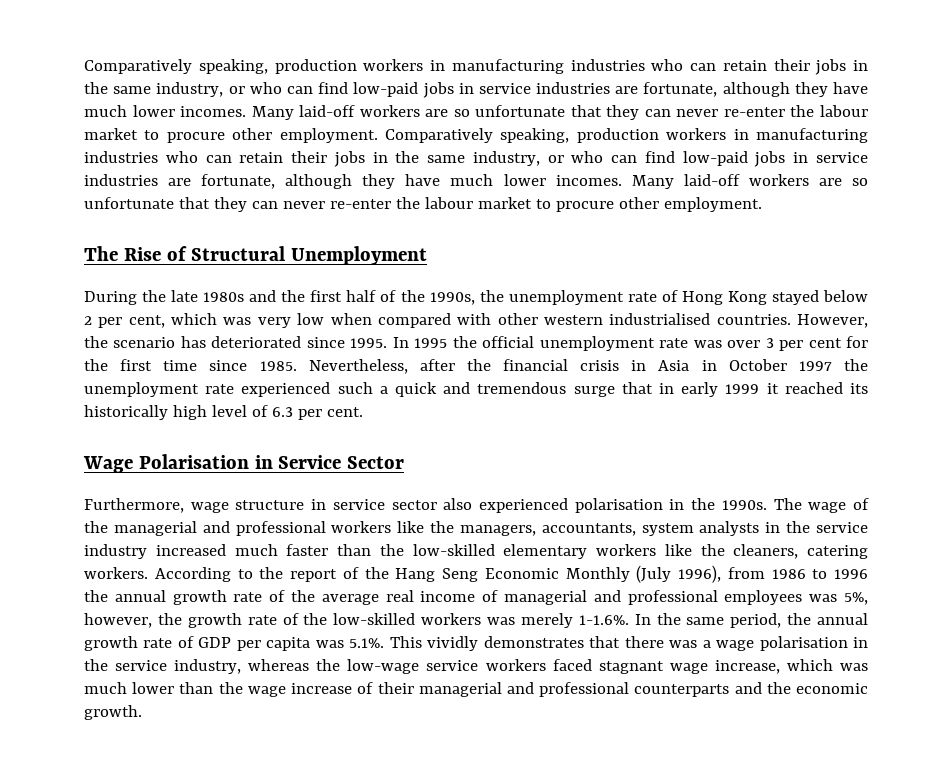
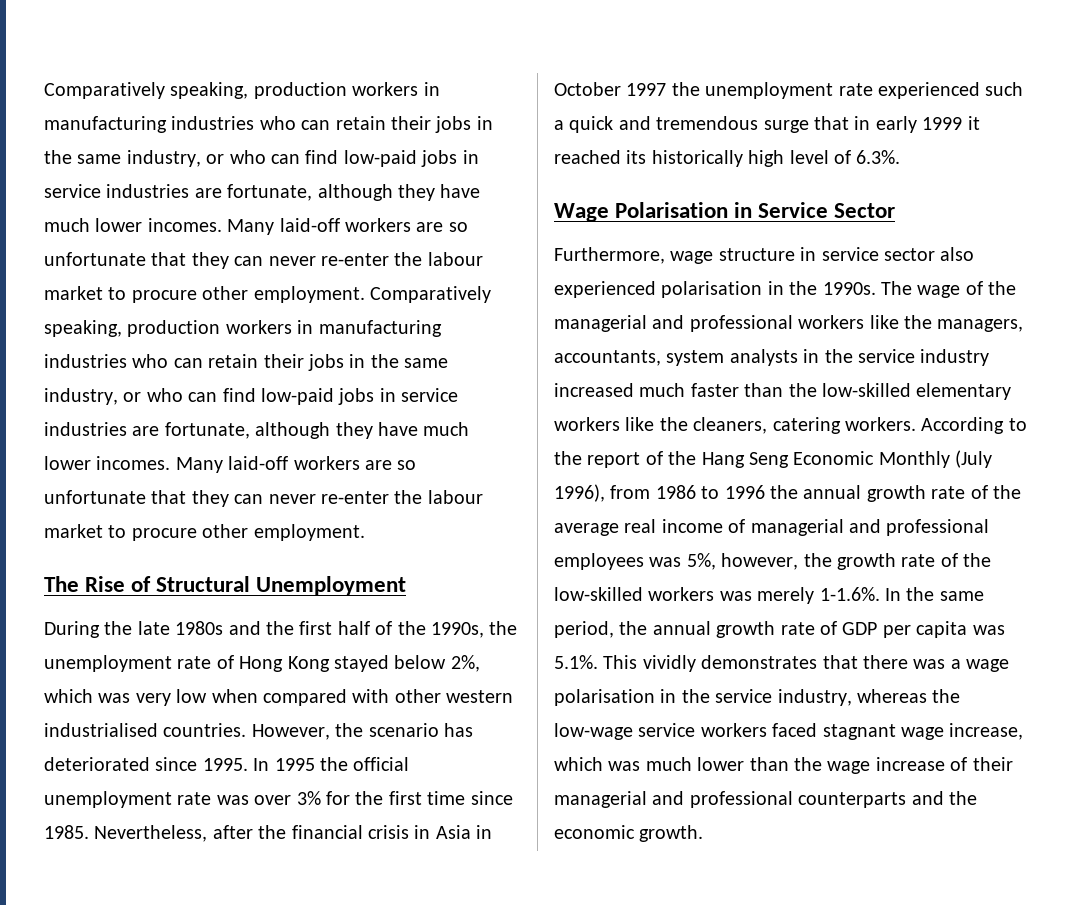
[84,315,165,328] 2 per cent, -> [450,655,480,672] 2%,
[765,338,842,351] 3 per cent -> [296,791,321,805] 3%
[271,407,363,420] 6.3 per cent. -> [856,150,901,164] 6.3%.

